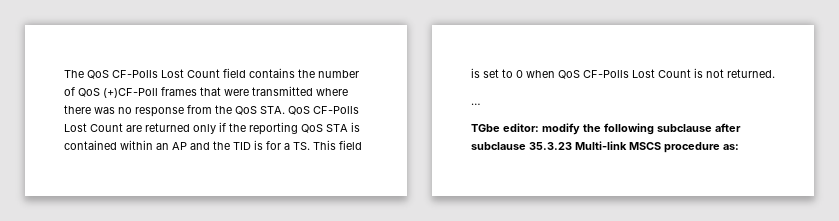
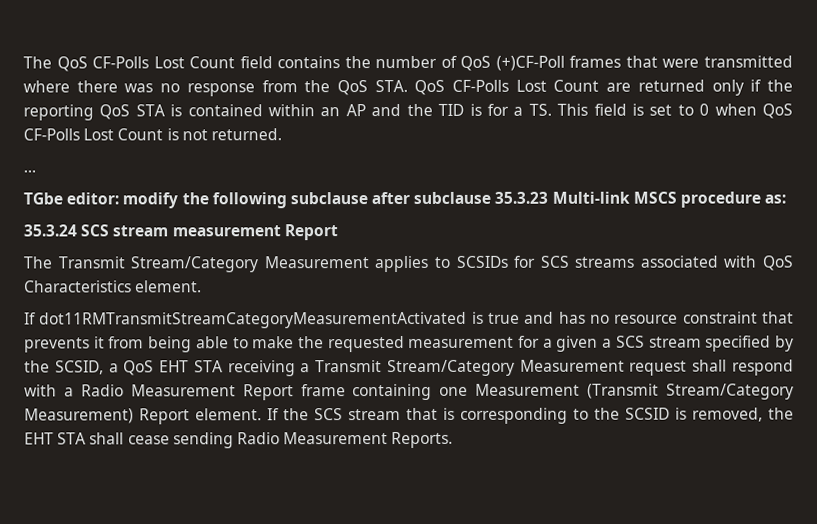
(739, 147) none -> [23,224,338,241] [23,255,795,273] [24,280,203,293] [24,311,795,329] [24,335,795,353] [24,359,794,377] [24,383,794,401] [24,407,794,425] [24,431,454,449] // 35.3.24 SCS stream measurement Report // The Transmit Stream/Category Measurement applies to SCSIDs for SCS streams associated with QoS Characteristics element. // If dot11RMTransmitStreamCategoryMeasurementActivated is true and has no resource constraint that prevents it from being able to make the requested measurement for a given a SCS stream specified by the SCSID, a QoS EHT STA receiving a Transmit Stream/Category Measurement request shall respond with a Radio Measurement Report frame containing one Measurement (Transmit Stream/Category Measurement) Report element. If the SCS stream that is corresponding to the SCSID is removed, the EHT STA shall cease sending Radio Measurement Reports.

